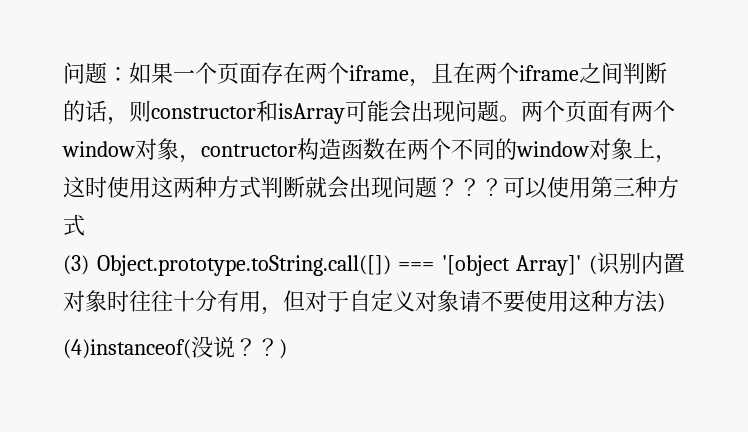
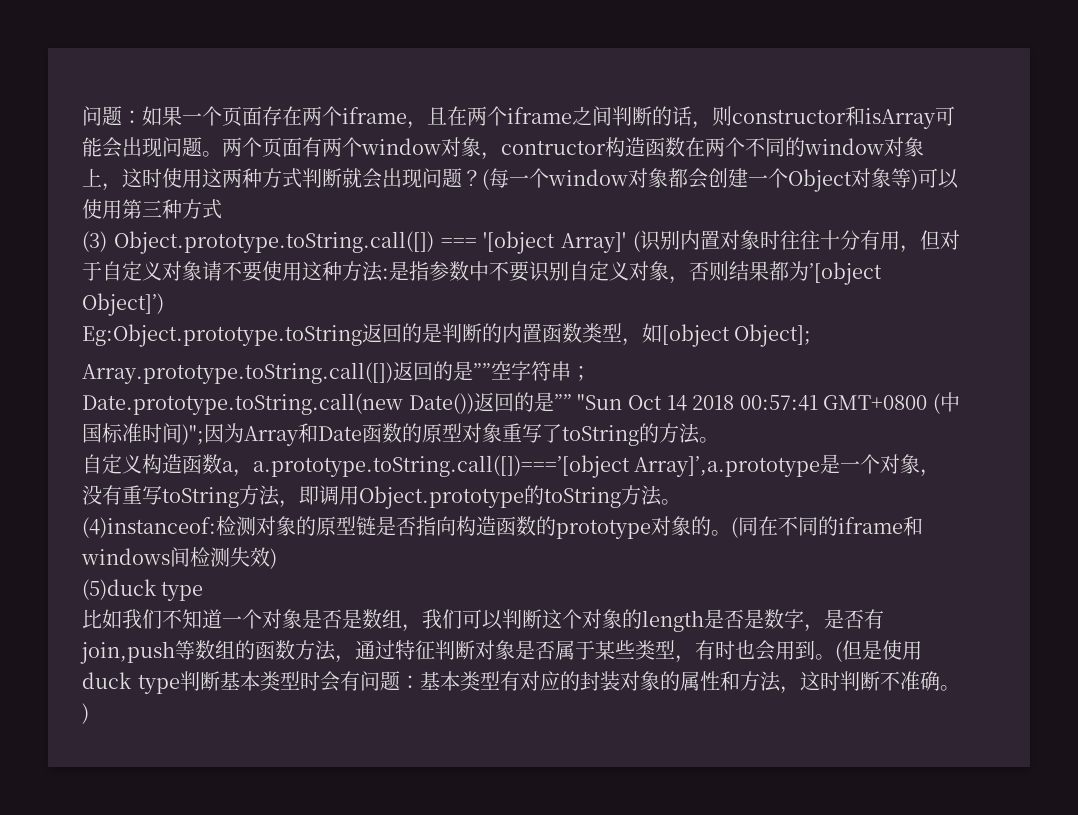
[459,178,503,196] ？？ -> [482,168,918,192] (每一个window对象都会创建一个Object对象等)
[657,293,665,313] [63,336,279,359] ) // (4)instanceof(没说？？ -> [382,261,882,285] [82,293,164,316] [82,323,812,347] [82,361,591,384] [82,392,960,415] [82,423,719,446] [82,454,941,478] [82,485,681,509] [82,516,923,539] [81,547,277,569] [82,579,204,601] [82,609,884,632] [80,640,922,664] [82,671,960,694] :是指参数中不要识别自定义对象，否则结果都为’[object Object]’) // Eg:Object.prototype.toString返回的是判断的内置函数类型，如[object Object]; // Array.prototype.toString.call([])返回的是””空字符串； // Date.prototype.toString.call(new Date())返回的是”” "Sun Oct 14 2018 00:57:41 GMT+0800 (中国标准时间)";因为Array和Date函数的原型对象重写了toString的方法。 // 自定义构造函数a，a.prototype.toString.call([])===’[object Array]’,a.prototype是一个对象，没有重写toString方法，即调用Object.prototype的toString方法。 // (4)instanceof:检测对象的原型链是否指向构造函数的prototype对象的。(同在不同的iframe和windows间检测失效) // (5)duck type // 比如我们不知道一个对象是否是数组，我们可以判断这个对象的length是否是数字，是否有join,push等数组的函数方法，通过特征判断对象是否属于某些类型，有时也会用到。(但是使用duck type判断基本类型时会有问题：基本类型有对应的封装对象的属性和方法，这时判断不准确。

